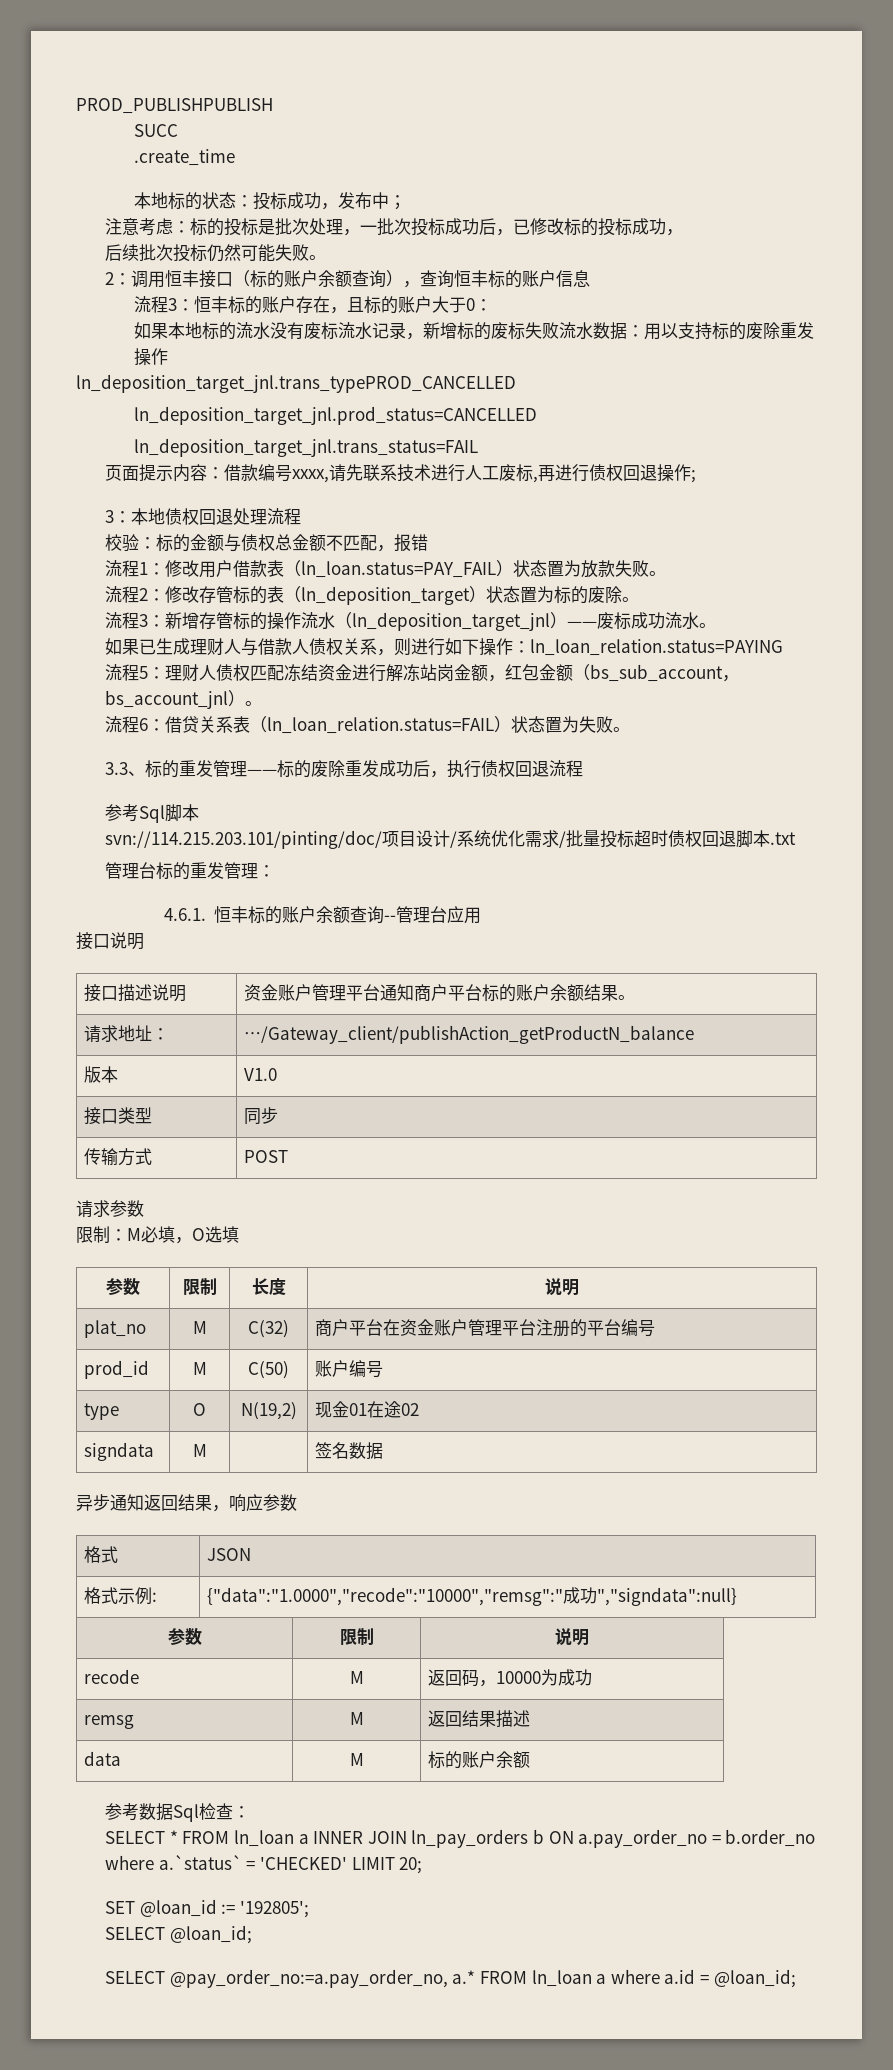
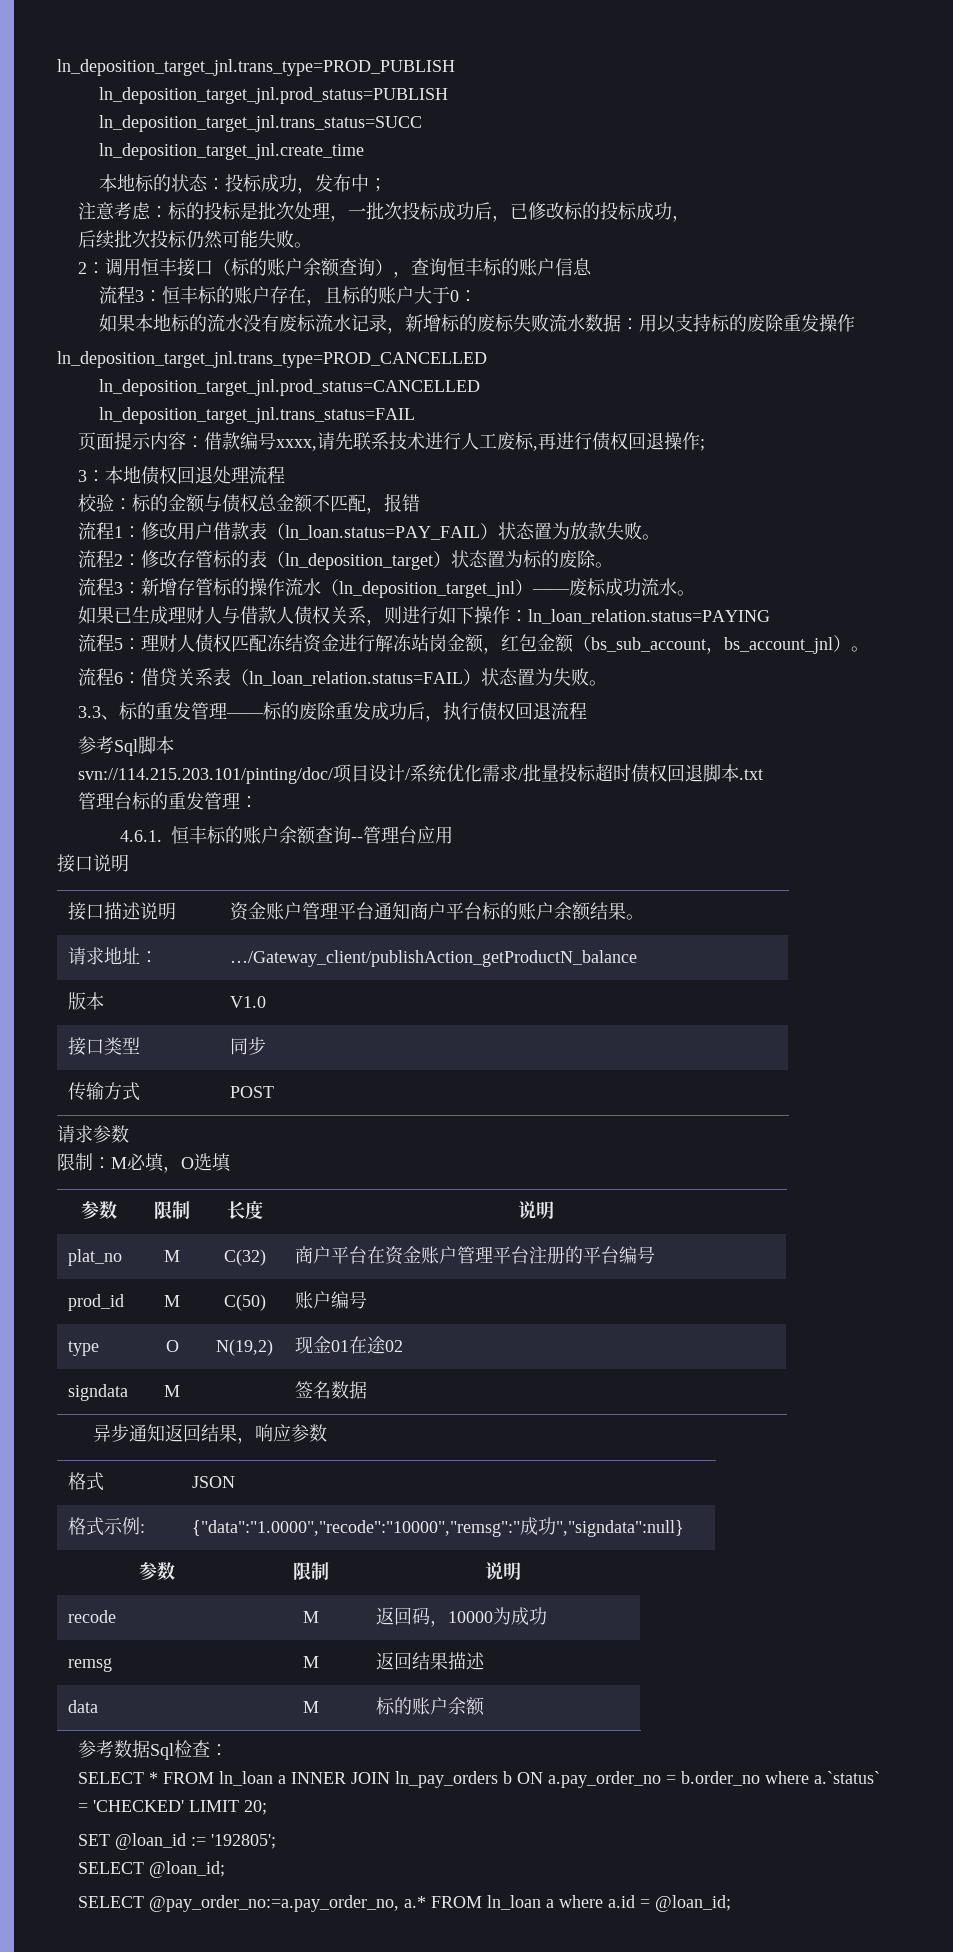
[76,98,273,114] [134,124,179,137] [134,149,236,166] PROD_PUBLISHPUBLISH // SUCC // .create_time -> [57,59,455,76] [99,87,449,104] [99,115,423,132] [99,143,365,160] ln_deposition_target_jnl.trans_type=PROD_PUBLISH // ln_deposition_target_jnl.prod_status=PUBLISH // ln_deposition_target_jnl.trans_status=SUCC // ln_deposition_target_jnl.create_time
[76,374,516,393] ln_deposition_target_jnl.trans_typePROD_CANCELLED -> [57,351,487,368] ln_deposition_target_jnl.trans_type=PROD_CANCELLED

